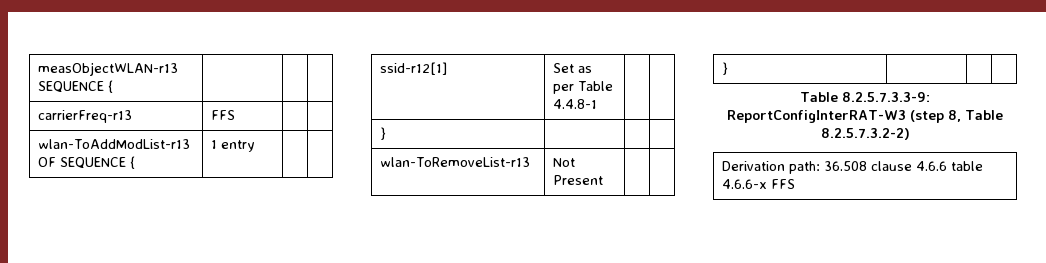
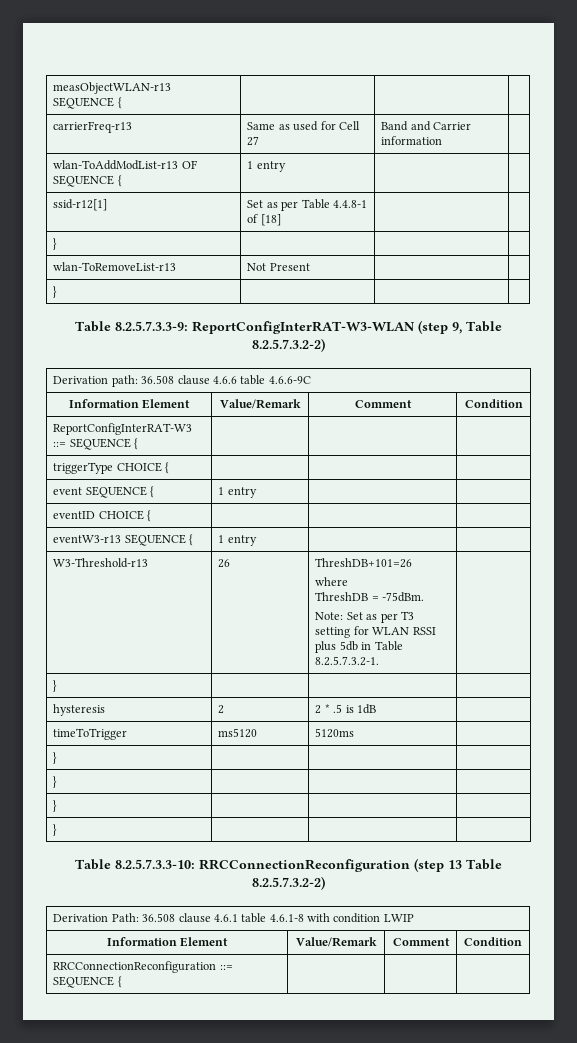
[210,110,235,120] FFS | -> [247,121,360,131] [247,136,260,146] [381,121,472,131] [381,136,443,145] Same as used for Cell 27 | Band and Carrier information
(597, 104) none -> [247,214,281,226] of [18]
[727,110,962,123] ReportConfigInterRAT-W3 (step 8, -> [192,320,462,334] ReportConfigInterRAT-W3-WLAN (step 9,
[721,179,795,189] 4.6.6-x FFS -> [268,376,311,384] [68,399,191,409] [219,399,301,409] [354,400,412,408] [464,399,523,408] [53,423,193,435] [53,438,139,450] [53,462,170,474] [53,486,155,498] [218,487,257,498] [53,510,152,522] [53,534,194,546] [218,535,257,546] [53,558,149,568] [218,559,231,568] [315,558,413,568] [315,577,349,586] [315,592,425,602] [315,611,414,623] [315,626,436,638] [315,641,403,653] [315,656,380,666] [53,680,58,692] [53,704,106,716] [218,705,225,714] [315,704,376,714] [53,728,128,740] [218,728,258,738] [315,728,355,738] [53,752,58,764] [53,776,58,788] [53,800,58,812] [53,824,58,836] [75,858,502,872] [252,876,325,890] [53,913,414,923] [106,937,229,947] [295,937,377,947] [392,938,450,946] [464,937,522,946] [53,961,233,973] [53,976,122,988] 4.6.6-9C // Information Element | Value/Remark | Comment | Condition // ReportConfigInterRAT-W3 ::= SEQUENCE { | | | // triggerType CHOICE { | | | // event SEQUENCE { | 1 entry | | // eventID CHOICE { | | | // eventW3-r13 SEQUENCE { | 1 entry | | // W3-Threshold-r13 | 26 | ThreshDB+101=26 // where // ThreshDB = -75dBm. // Note: Set as per T3 setting for WLAN RSSI plus 5db in Table 8.2.5.7.3.2-1. | // } | | | // hysteresis | 2 | 2 * .5 is 1dB | // timeToTrigger | ms5120 | 5120ms | // } | | | // } | | | // } | | | // } | | | // Table 8.2.5.7.3.3-10: RRCConnectionReconfiguration (step 13 Table 8.2.5.7.3.2-2) // Derivation Path: 36.508 clause 4.6.1 table 4.6.1-8 with condition LWIP // Information Element | Value/Remark | Comment | Condition // RRCConnectionReconfiguration ::= SEQUENCE { | | |

